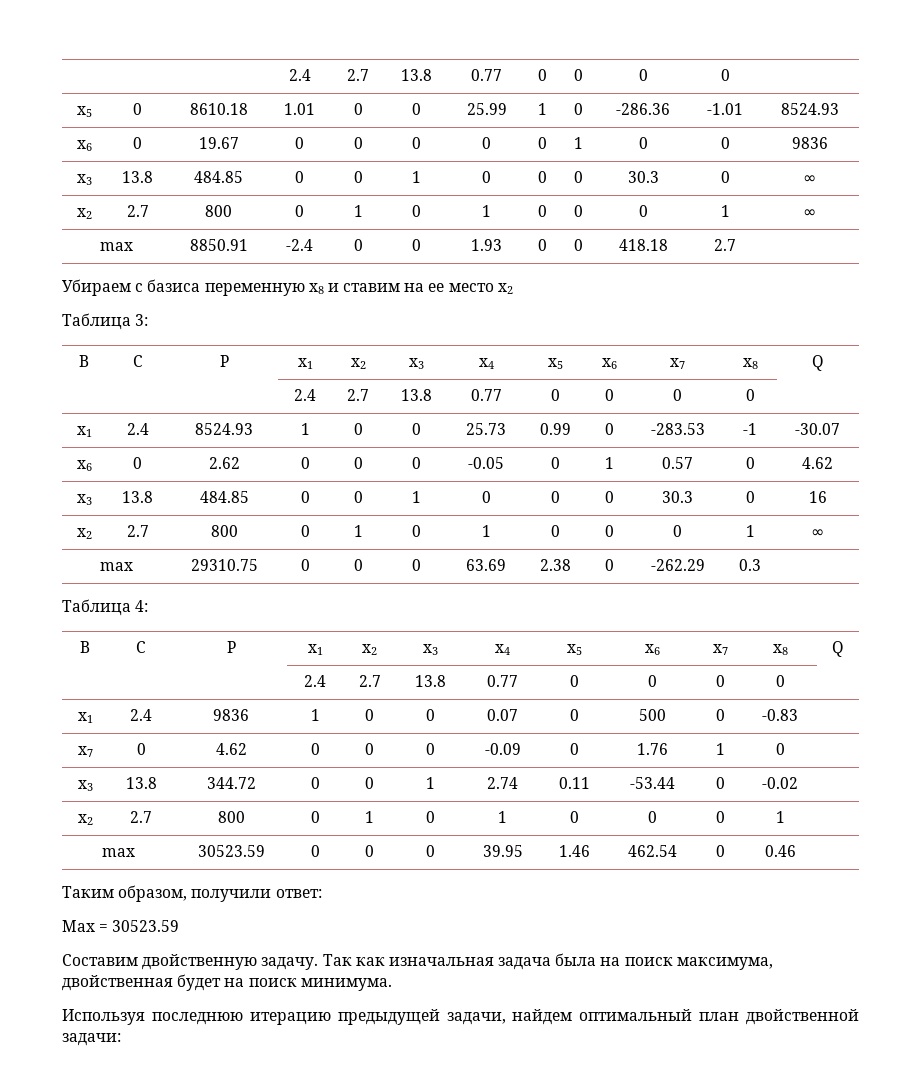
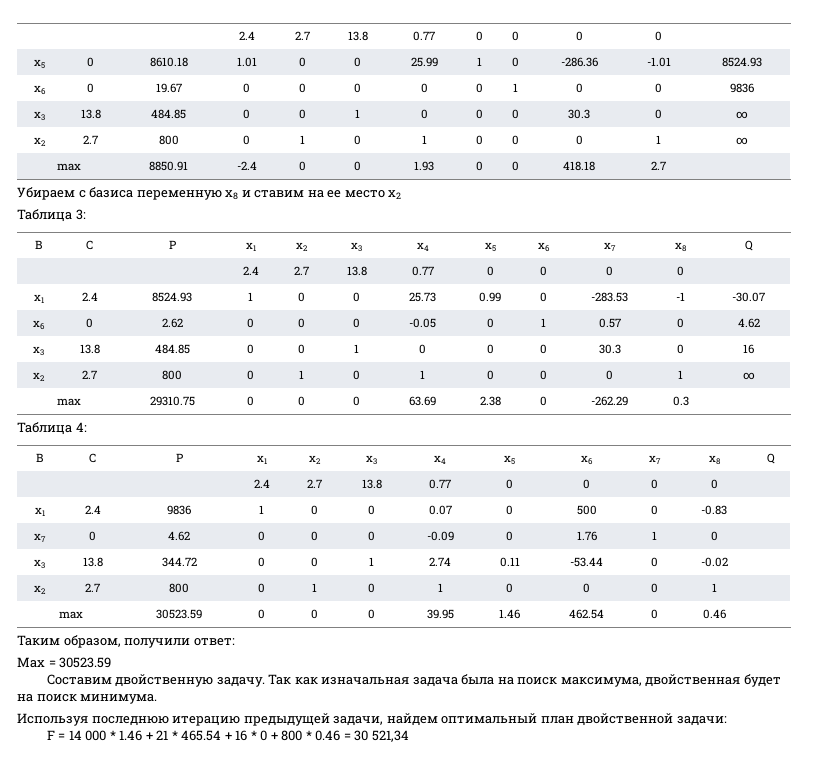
(121, 1039) none -> [46,730,409,742] // F = 14 000 * 1.46 + 21 * 465.54 + 16 * 0 + 800 * 0.46 = 30 521,34

